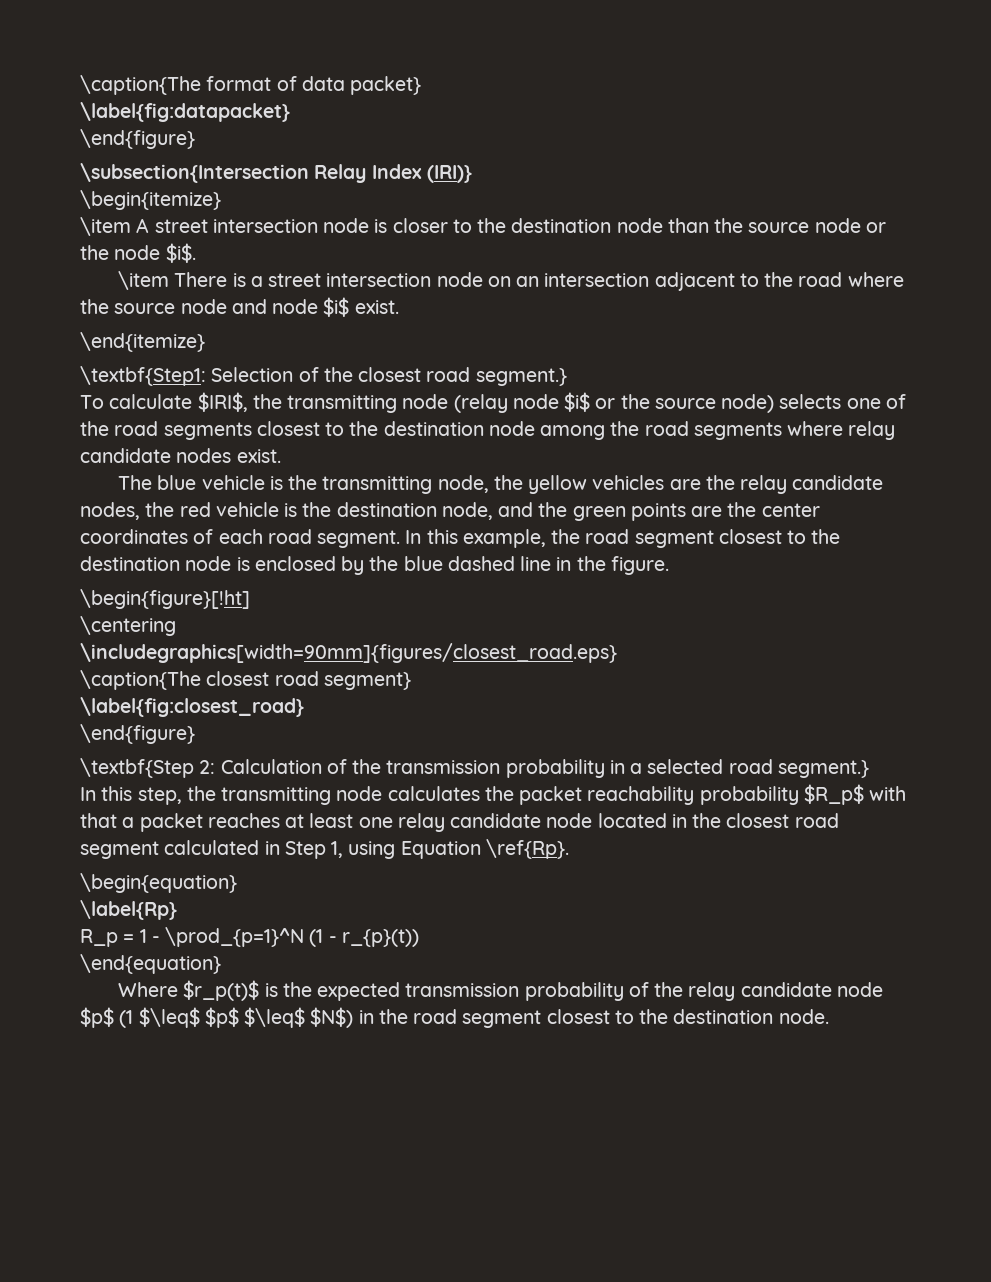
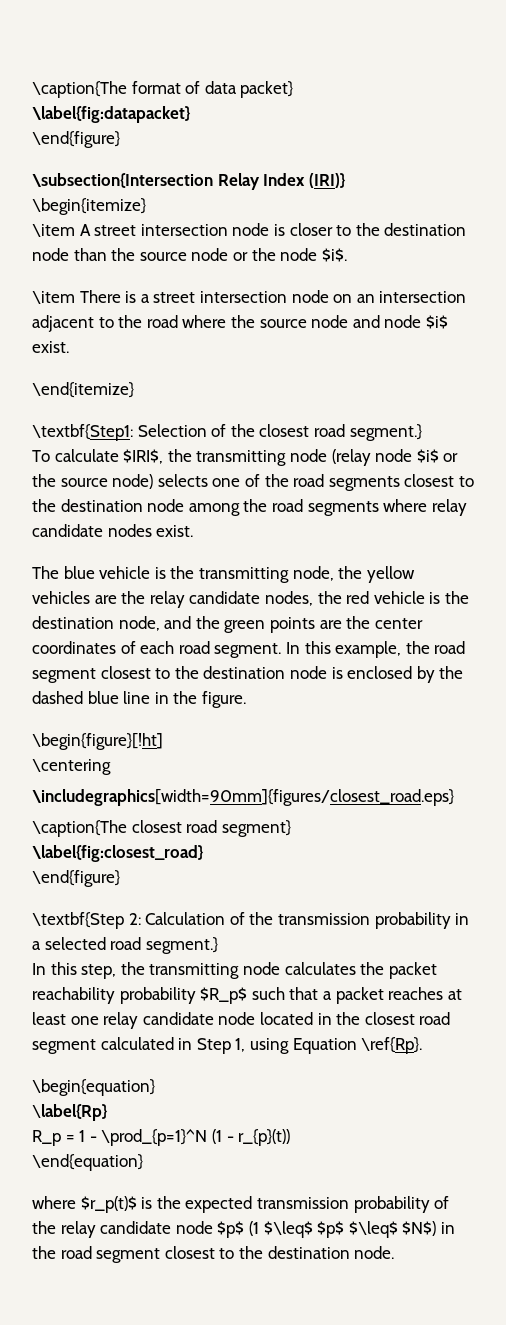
[403,556,515,571] blue dashed -> [32,691,119,704] dashed blue
[869,786,907,801] with -> [251,987,285,1000] such
[118,982,179,997] Where -> [32,1196,76,1209] where

